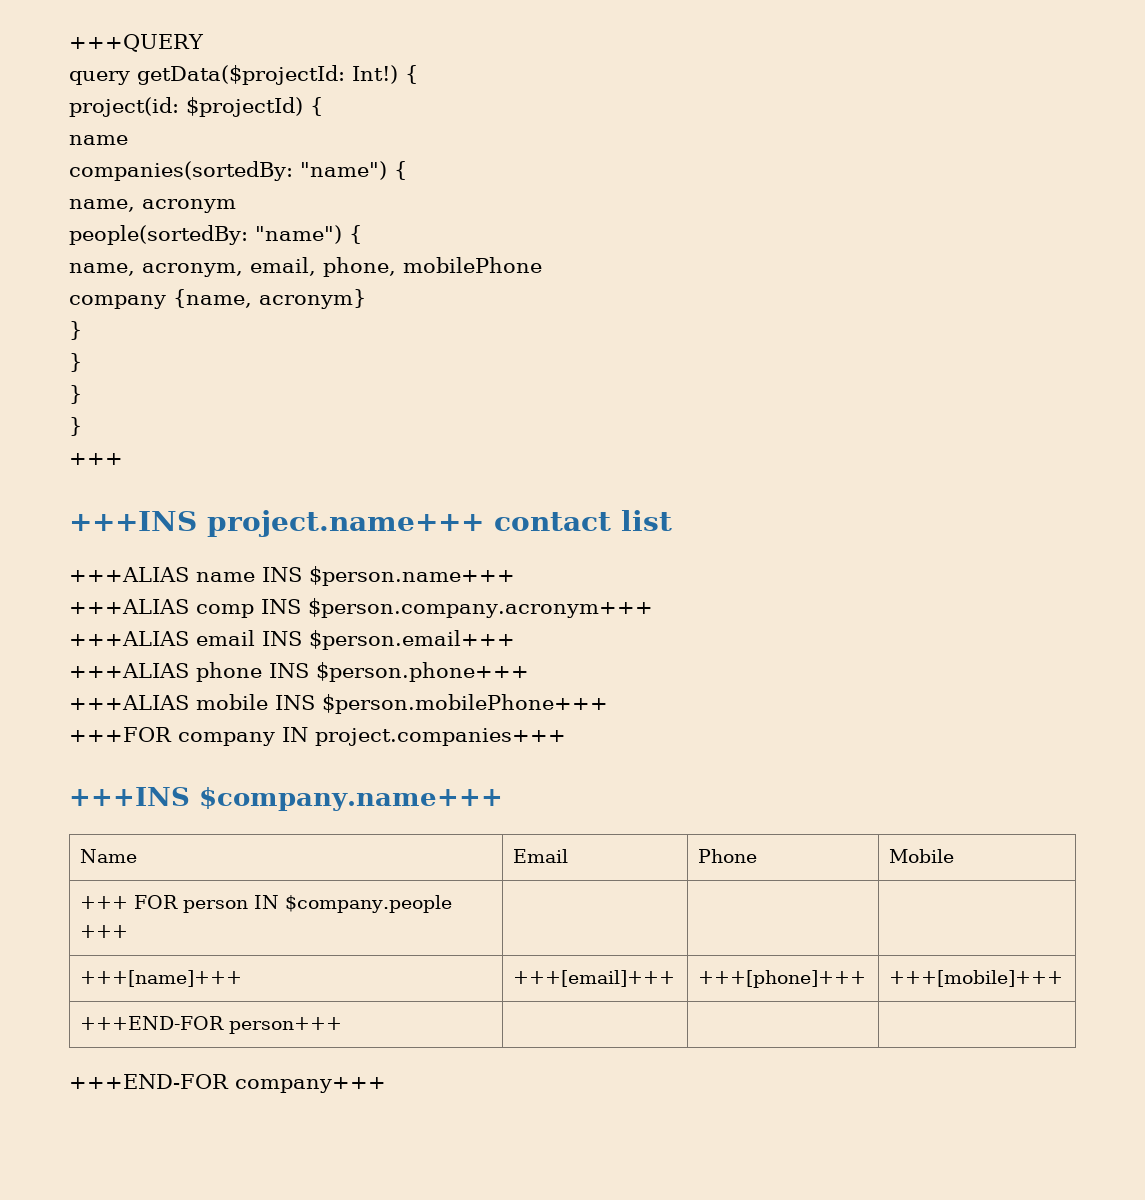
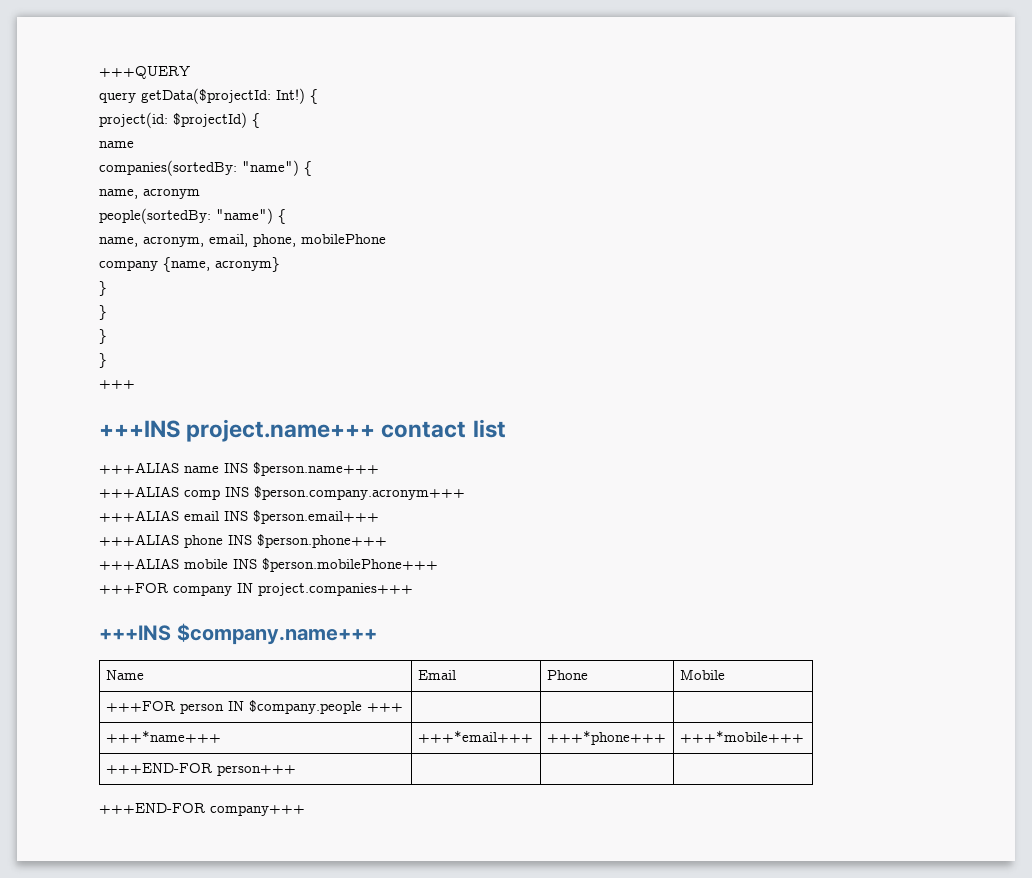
[79,895,178,909] +++ FOR -> [105,701,175,712] +++FOR
[79,970,242,987] [512,970,675,987] [697,970,866,988] [888,970,1063,987] +++[name]+++ | +++[email]+++ | +++[phone]+++ | +++[mobile]+++ -> [105,730,221,743] [417,730,533,743] [546,730,666,745] [679,730,804,743] +++*name+++ | +++*email+++ | +++*phone+++ | +++*mobile+++

